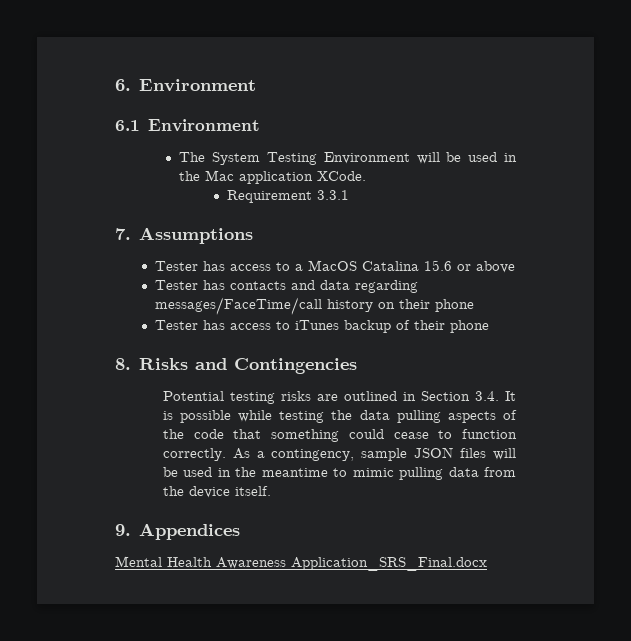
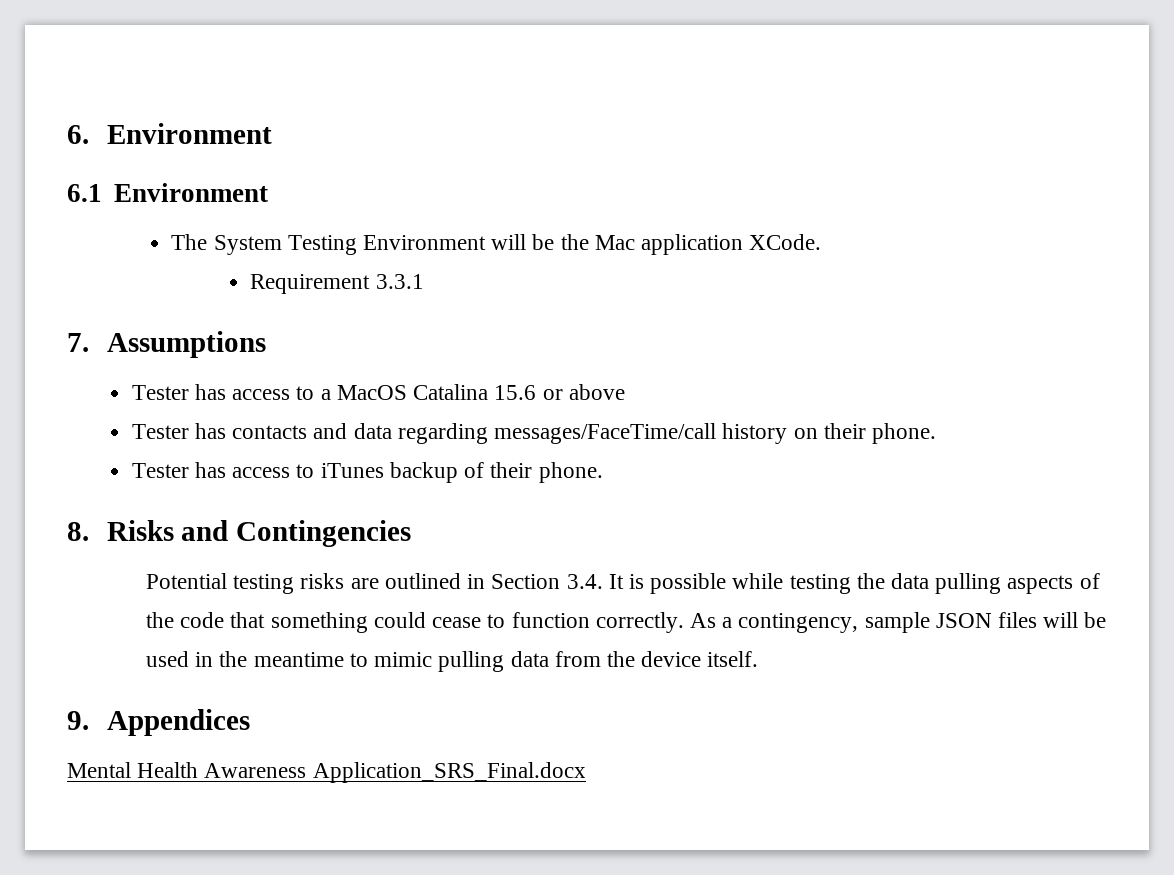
[468,152,517,162] used in -> (555, 242) none
[435,299,475,312] phone -> [871,423,936,444] phone.
[450,320,490,333] phone -> [538,462,603,483] phone.

